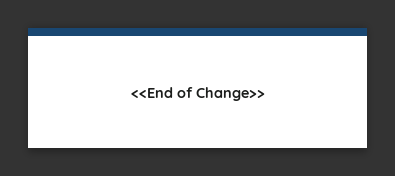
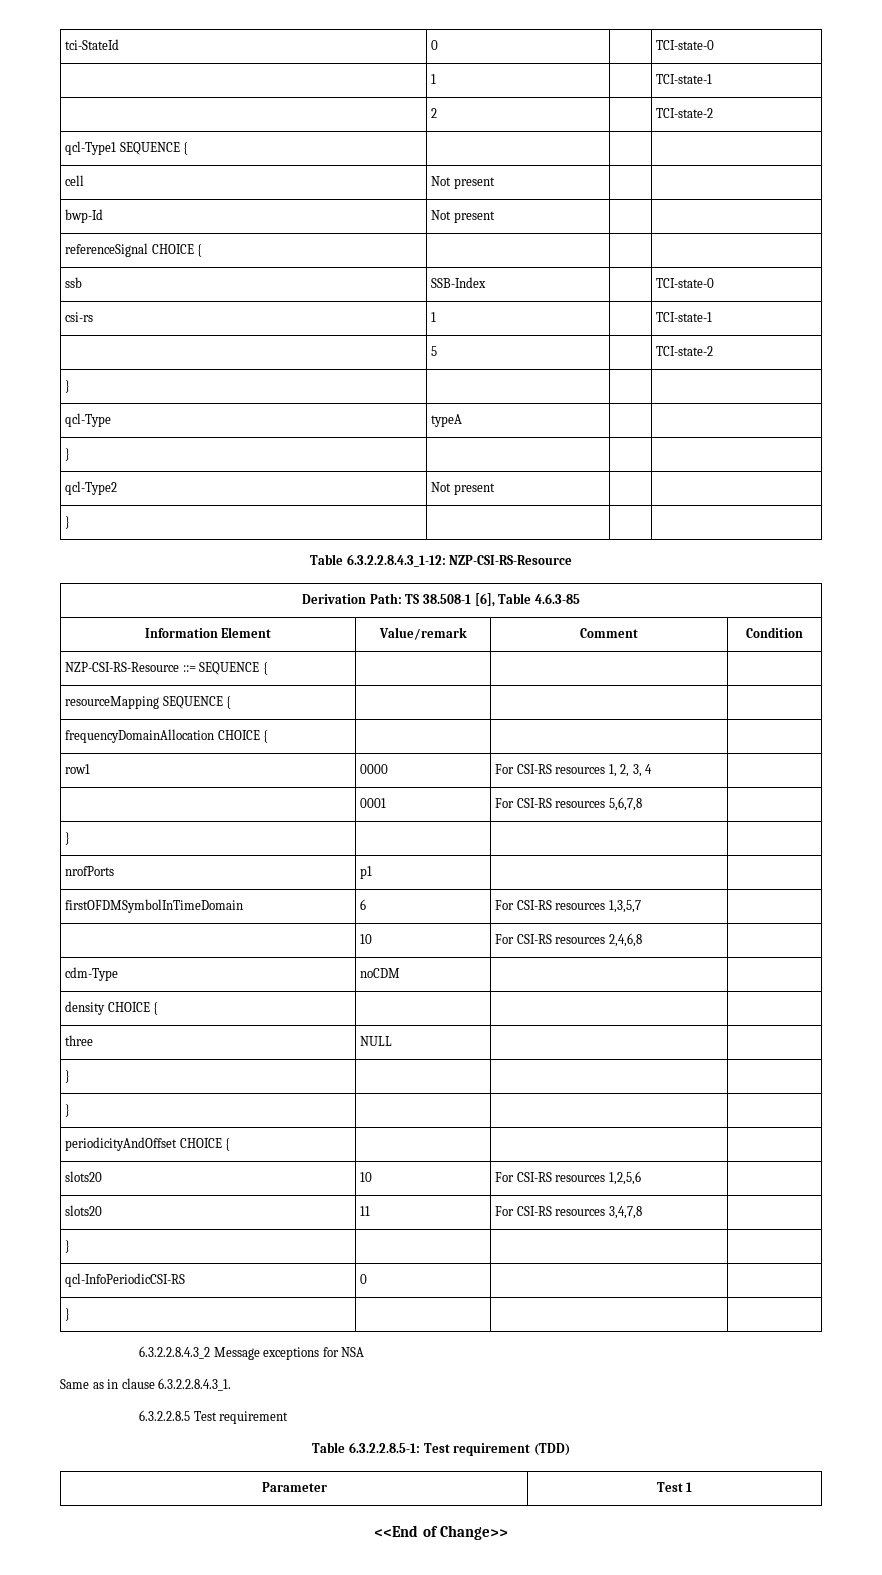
(130, 92) none -> [65,39,120,50] [431,40,439,50] [656,40,715,50] [431,74,437,84] [656,74,713,84] [431,108,438,118] [656,108,714,118] [65,141,189,155] [65,175,85,186] [431,176,495,189] [65,209,104,223] [431,210,495,223] [65,243,203,257] [65,277,83,288] [431,277,487,288] [656,278,715,288] [65,312,94,322] [431,312,437,322] [656,312,713,322] [431,346,438,356] [656,346,714,356] [65,380,71,393] [65,413,112,427] [431,414,463,427] [65,448,71,461] [65,481,118,495] [431,482,495,495] [65,516,71,529] [309,554,573,567] [302,593,580,607] [144,627,272,638] [378,627,467,640] [580,628,638,638] [746,627,803,638] [65,662,268,675] [65,696,232,709] [65,729,269,743] [65,764,91,774] [360,764,389,774] [495,764,653,777] [360,798,387,808] [495,797,642,811] [65,832,71,845] [65,866,115,876] [360,866,373,879] [65,899,244,913] [360,899,367,910] [495,900,641,913] [360,934,373,944] [495,933,642,947] [65,967,119,981] [360,968,401,978] [65,1001,159,1015] [65,1035,94,1046] [360,1036,393,1046] [65,1070,71,1083] [65,1104,71,1117] [65,1137,231,1151] [65,1171,103,1182] [360,1172,373,1182] [495,1171,641,1185] [65,1205,103,1216] [360,1206,371,1216] [495,1206,642,1219] [65,1240,71,1253] [65,1273,186,1287] [360,1274,368,1284] [65,1308,71,1321] [139,1346,365,1360] [60,1378,232,1391] [139,1410,289,1424] [312,1442,570,1456] [261,1482,327,1492] [656,1482,693,1492] tci-StateId | 0 | | TCI-state-0 // | 1 | | TCI-state-1 // | 2 | | TCI-state-2 // qcl-Type1 SEQUENCE { | | | // cell | Not present | | // bwp-Id | Not present | | // referenceSignal CHOICE { | | | // ssb | SSB-Index | | TCI-state-0 // csi-rs | 1 | | TCI-state-1 // | 5 | | TCI-state-2 // } | | | // qcl-Type | typeA | | // } | | | // qcl-Type2 | Not present | | // } | | | // Table 6.3.2.2.8.4.3_1-12: NZP-CSI-RS-Resource // Derivation Path: TS 38.508-1 [6], Table 4.6.3-85 // Information Element | Value/remark | Comment | Condition // NZP-CSI-RS-Resource ::= SEQUENCE { | | | // resourceMapping SEQUENCE { | | | // frequencyDomainAllocation CHOICE { | | | // row1 | 0000 | For CSI-RS resources 1, 2, 3, 4 | // | 0001 | For CSI-RS resources 5,6,7,8 | // } | | | // nrofPorts | p1 | | // firstOFDMSymbolInTimeDomain | 6 | For CSI-RS resources 1,3,5,7 | // | 10 | For CSI-RS resources 2,4,6,8 | // cdm-Type | noCDM | | // density CHOICE { | | | // three | NULL | | // } | | | // } | | | // periodicityAndOffset CHOICE { | | | // slots20 | 10 | For CSI-RS resources 1,2,5,6 | // slots20 | 11 | For CSI-RS resources 3,4,7,8 | // } | | | // qcl-InfoPeriodicCSI-RS | 0 | | // } | | | // 6.3.2.2.8.4.3_2 Message exceptions for NSA // Same as in clause 6.3.2.2.8.4.3_1. // 6.3.2.2.8.5 Test requirement // Table 6.3.2.2.8.5-1: Test requirement (TDD) // Parameter | Test 1 //

